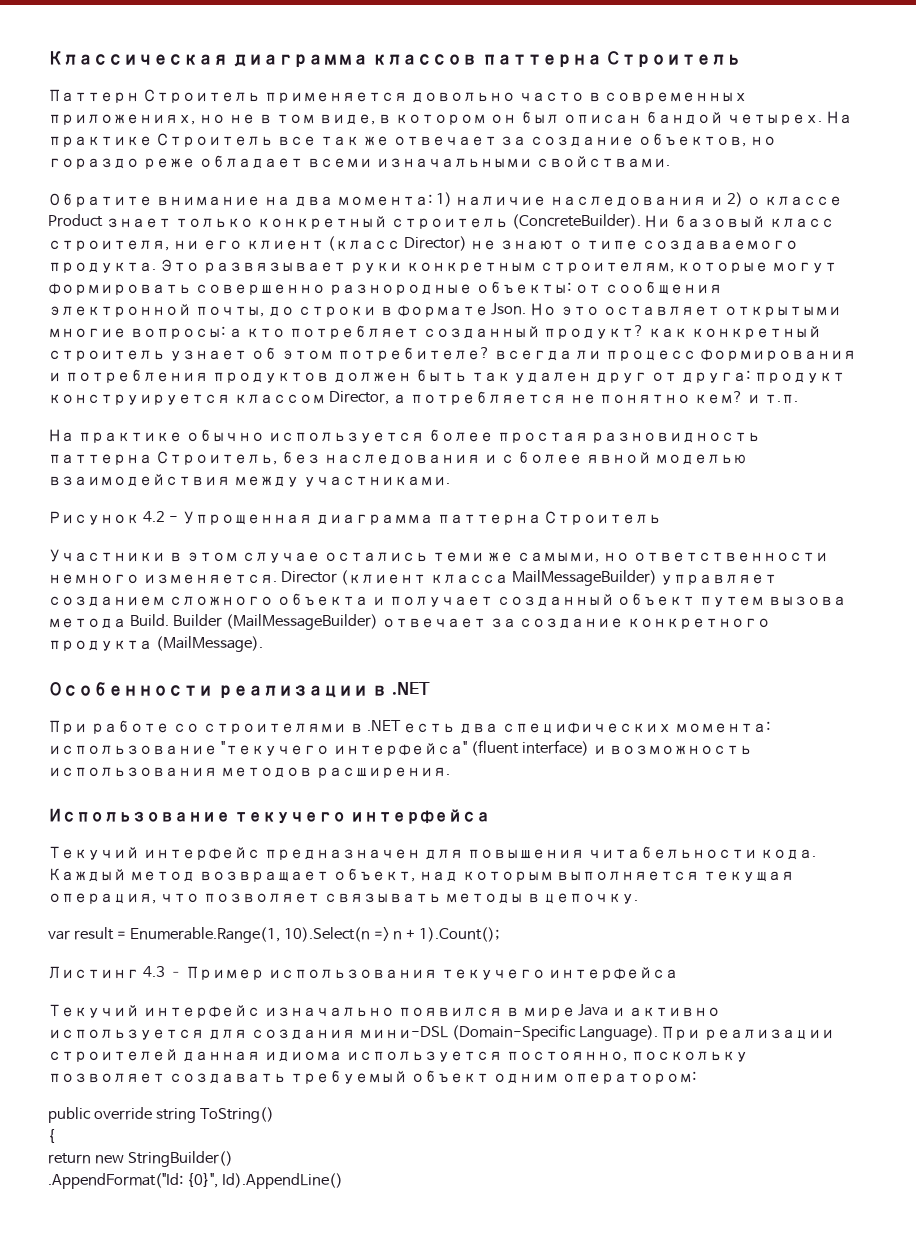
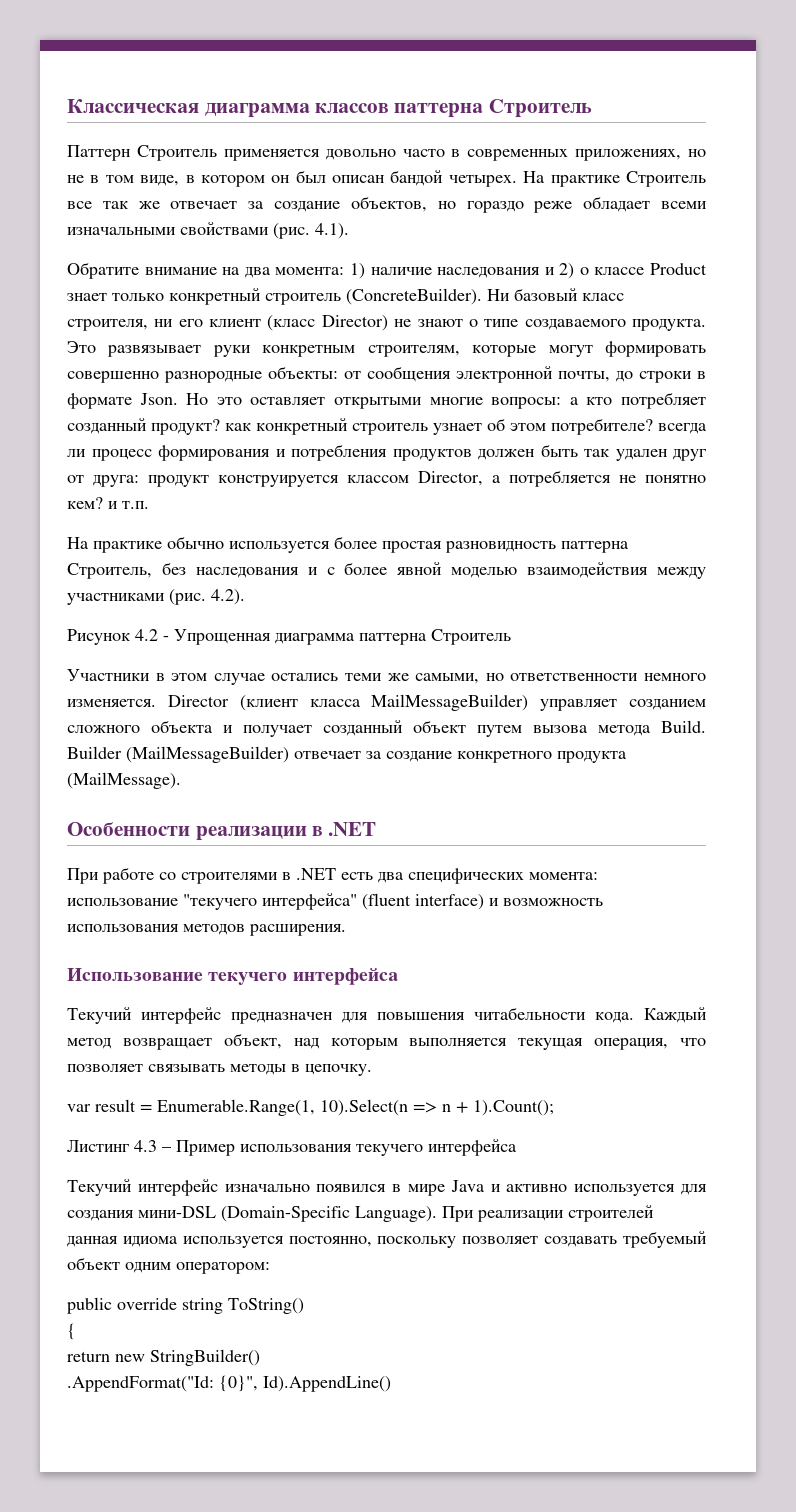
[535,156,670,168] свойствами. -> [180,222,349,239] свойствами (рис. 4.1).
[302,476,450,487] участниками. -> [67,589,245,605] участниками (рис. 4.2).

